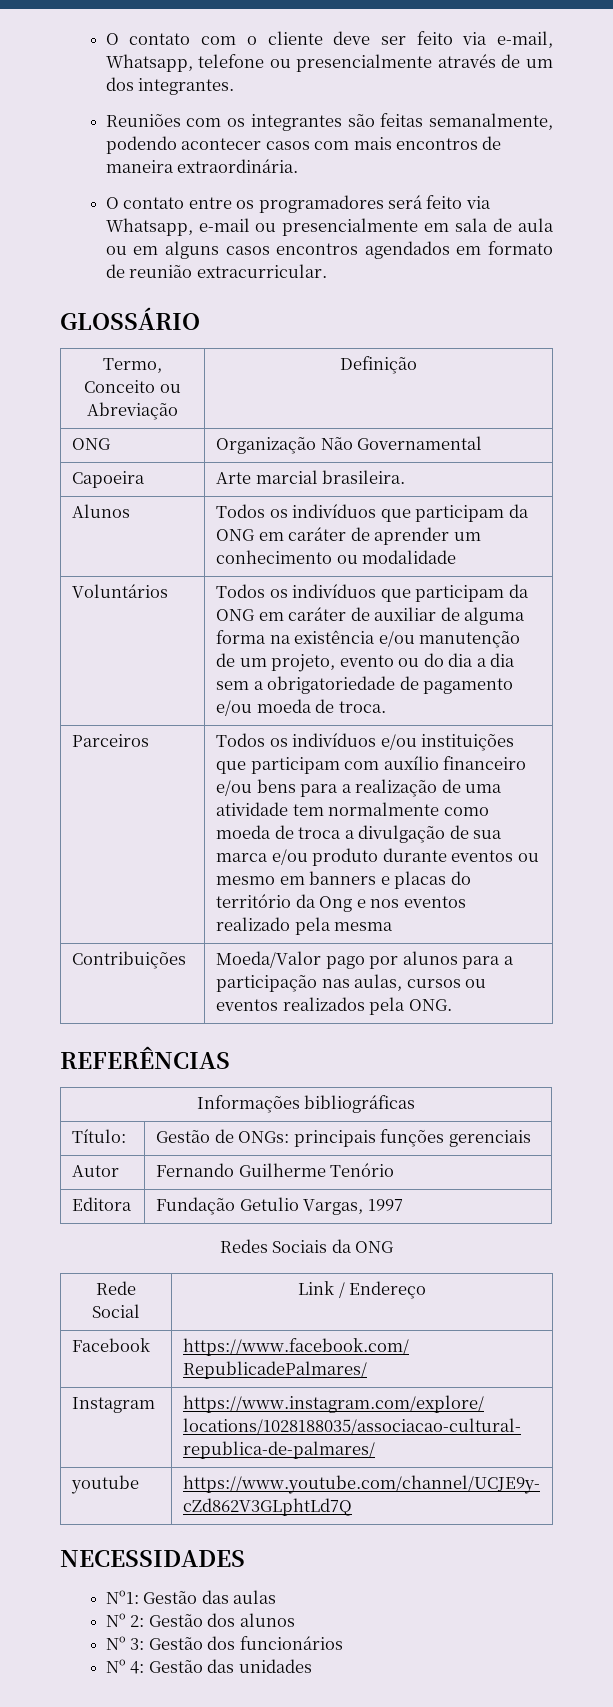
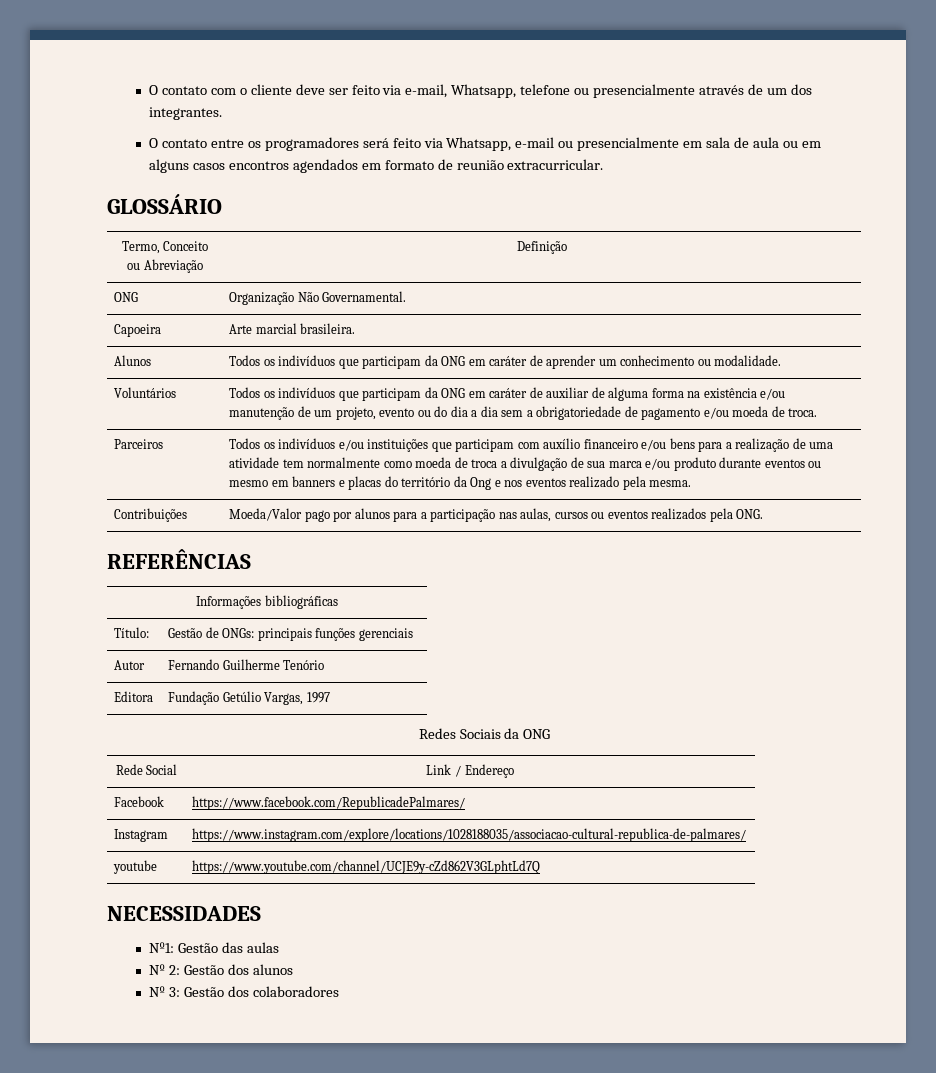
[105,113,553,131] [105,136,502,154] [105,159,299,173] // Reuniões com os integrantes são feitas semanalmente, podendo acontecer casos com mais encontros de maneira extraordinária. -> (223, 113) none
[357,436,483,450] Governamental -> [322,291,407,302] Governamental.
[362,550,457,564] modalidade -> [714,355,782,366] modalidade.
[334,922,394,931] mesma -> [649,480,692,487] mesma.
[239,1197,299,1211] Getulio -> [222,691,261,702] Getúlio
[239,1636,343,1650] [105,1659,312,1674] funcionários // Nº 4: Gestão das unidades -> [252,986,339,997] colaboradores

